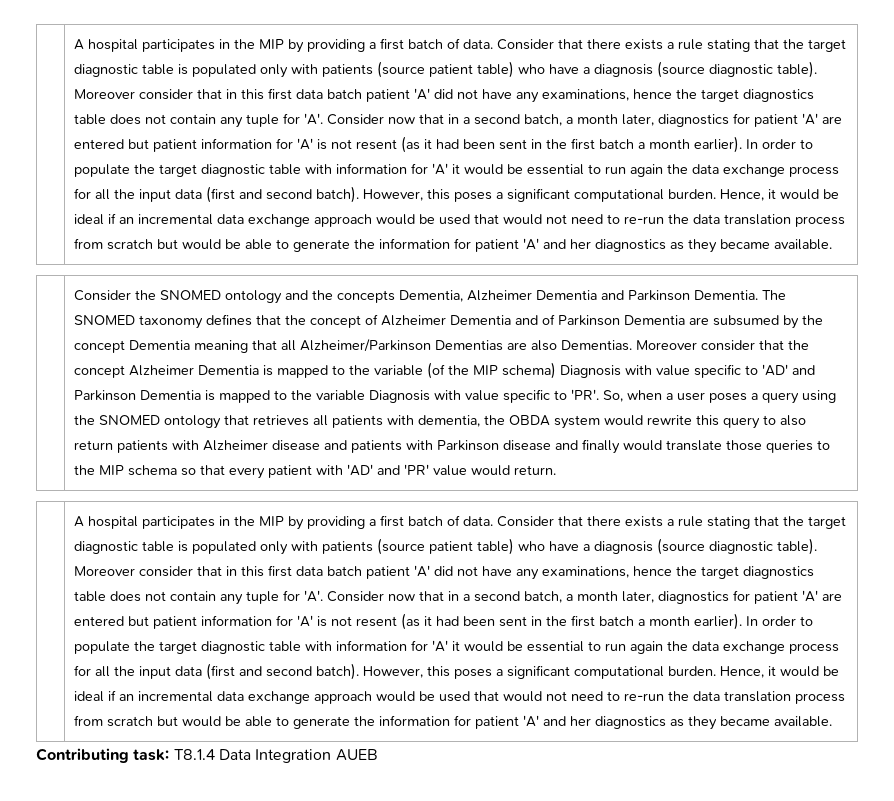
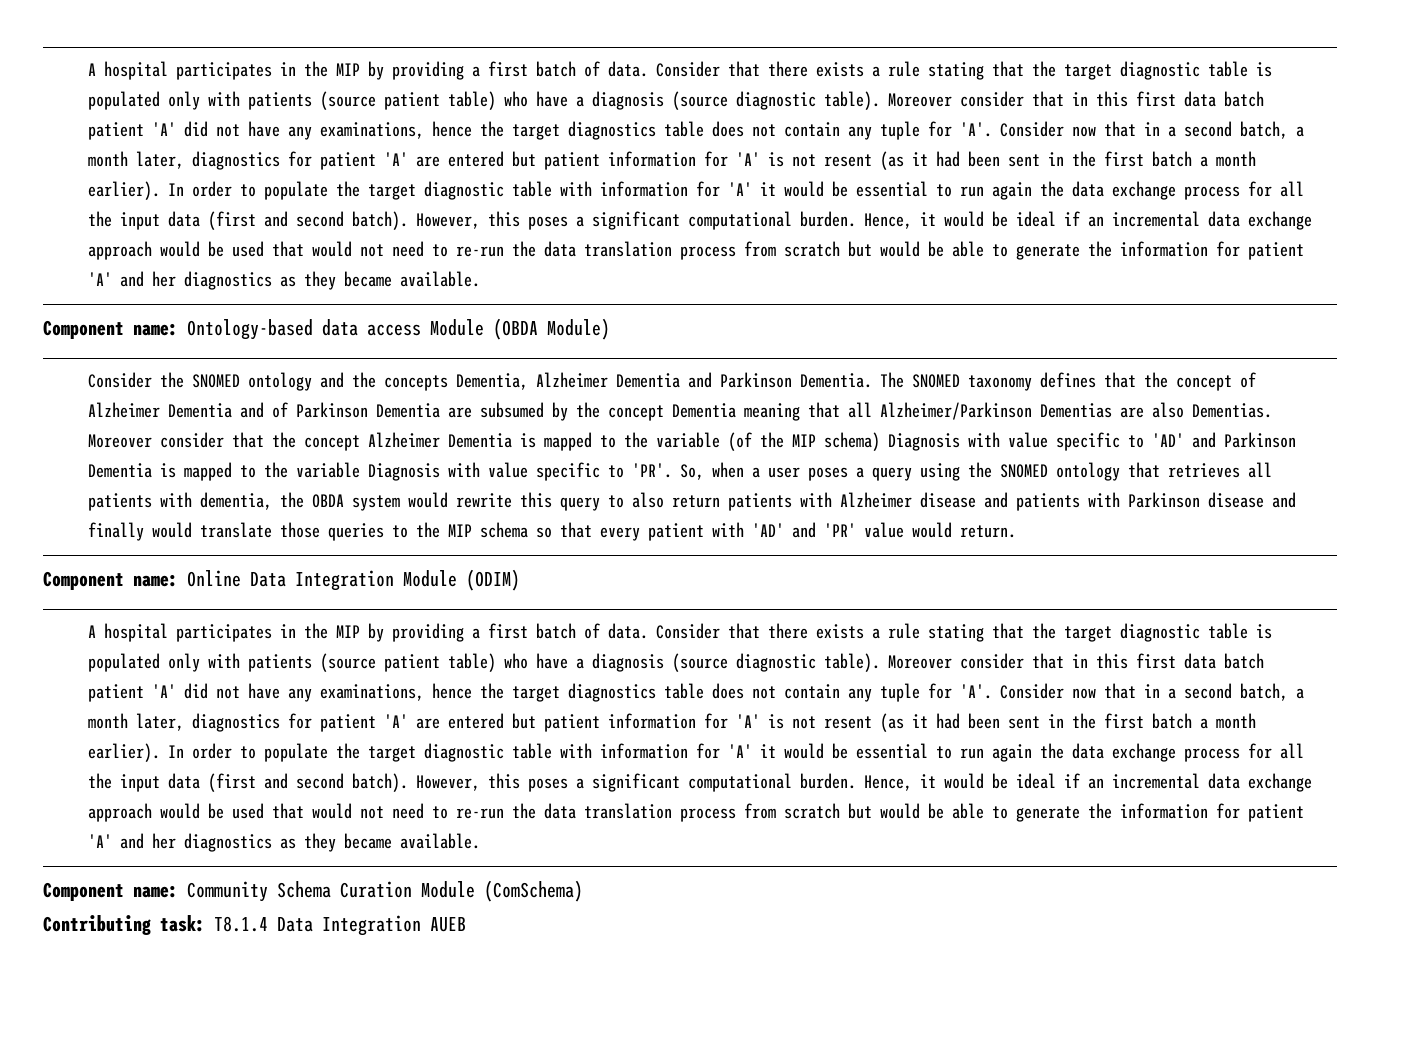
(833, 244) none -> [43,318,610,340] // Component name: Ontology-based data access Module (OBDA Module)
(557, 470) none -> [43,569,520,591] // Component name: Online Data Integration Module (ODIM)
(833, 721) none -> [43,880,583,902] // Component name: Community Schema Curation Module (ComSchema)

